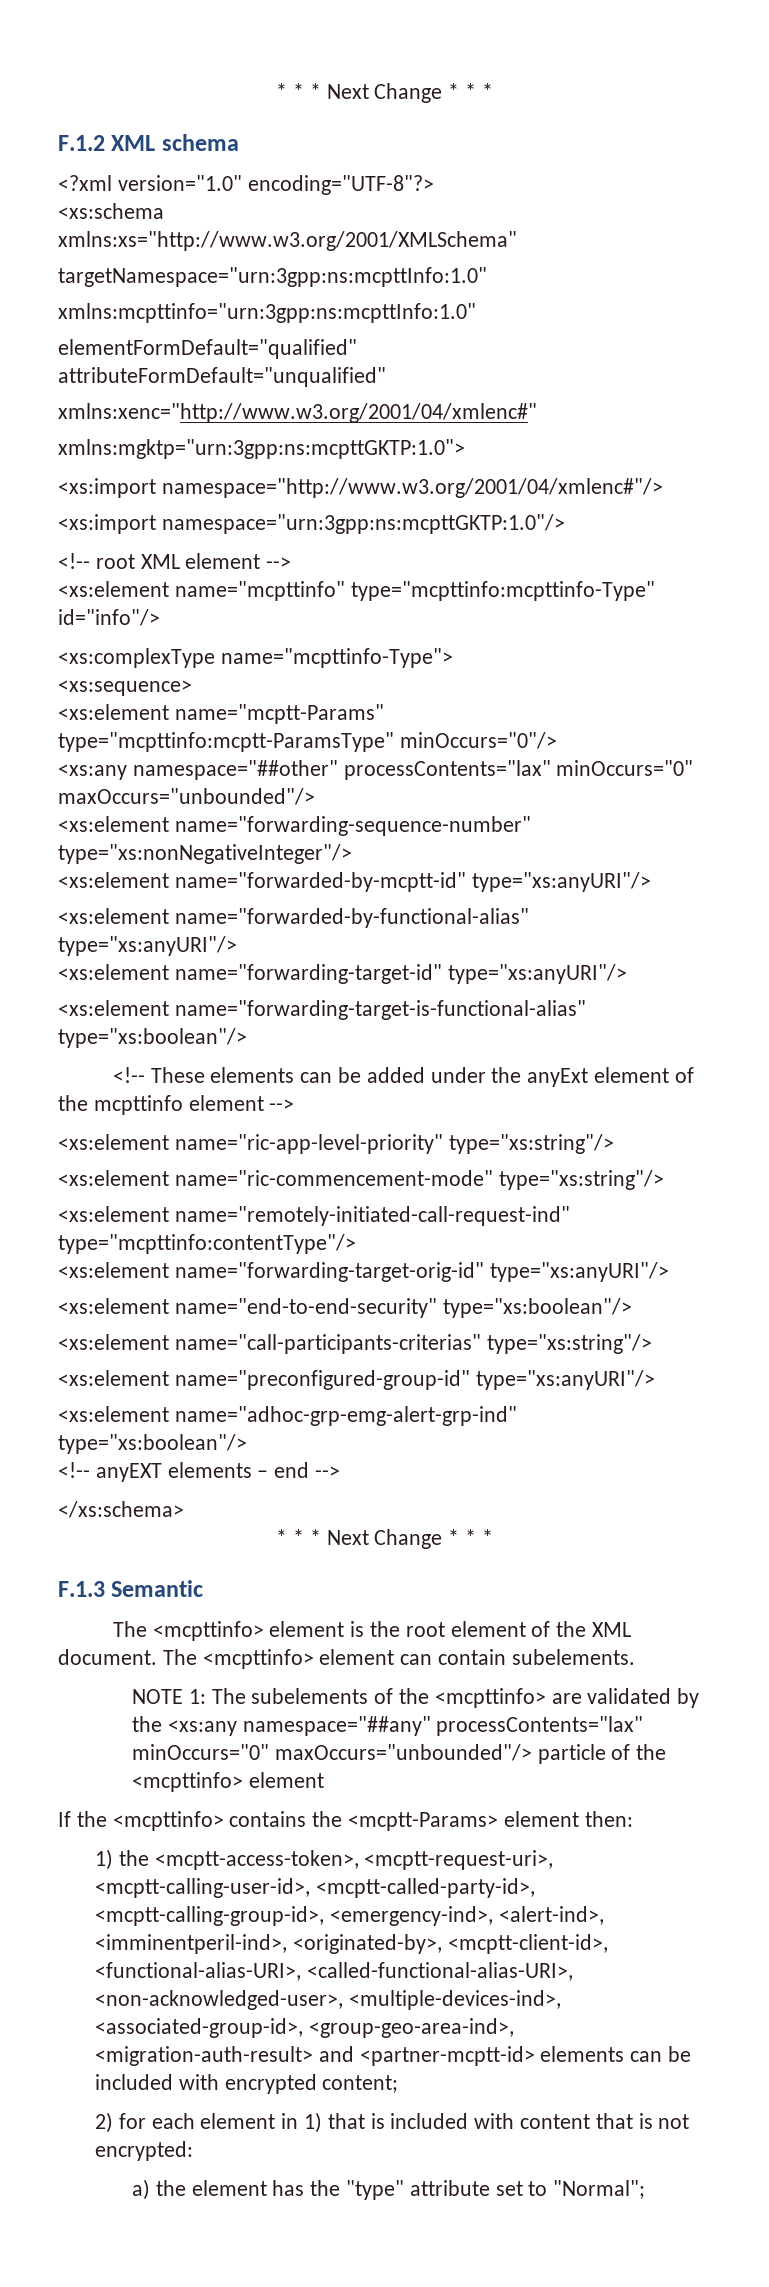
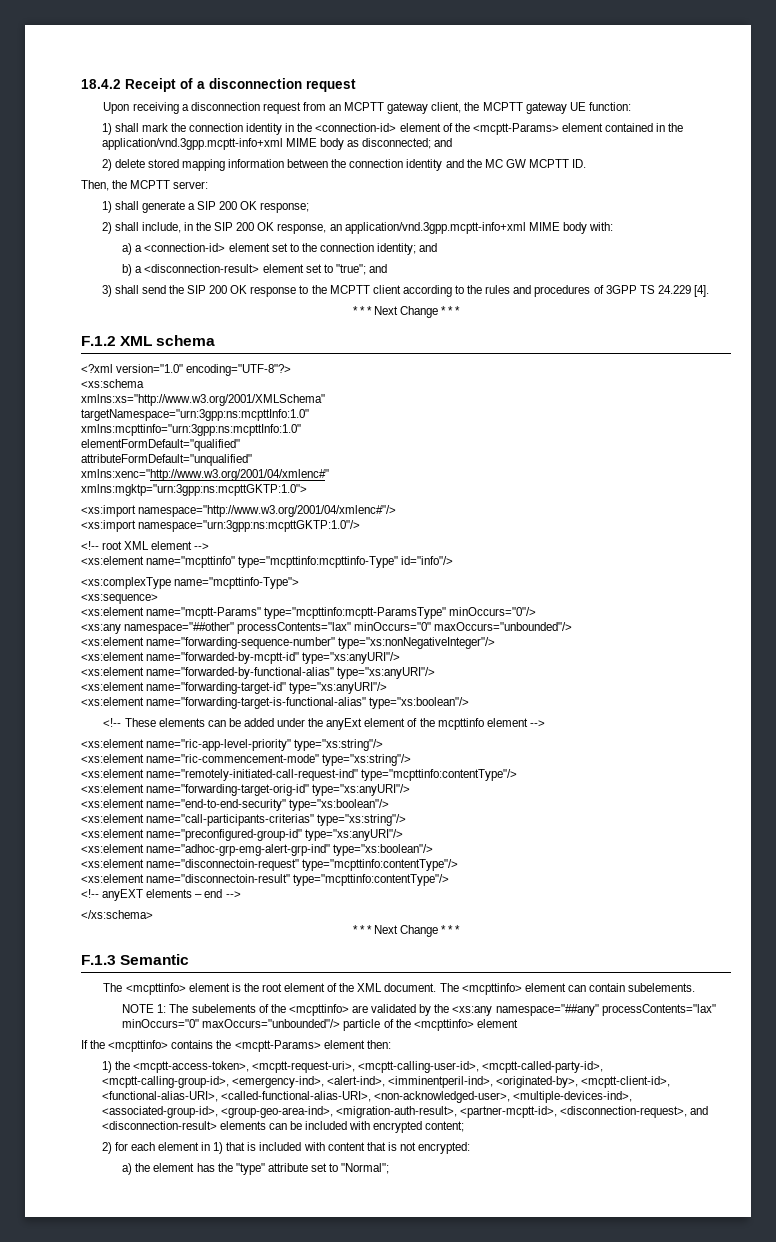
(276, 91) none -> [81,78,356,92] [103,102,631,114] [101,123,684,135] [101,138,453,150] [101,159,587,171] [81,180,209,191] [101,201,310,213] [101,222,613,234] [122,243,438,255] [122,264,387,276] [101,285,709,297] 18.4.2 Receipt of a disconnection request // Upon receiving a disconnection request from an MCPTT gateway client, the MCPTT gateway UE function: // 1) shall mark the connection identity in the <connection-id> element of the <mcptt-Params> element contained in the application/vnd.3gpp.mcptt-info+xml MIME body as disconnected; and // 2) delete stored mapping information between the connection identity and the MC GW MCPTT ID. // Then, the MCPTT server: // 1) shall generate a SIP 200 OK response; // 2) shall include, in the SIP 200 OK response, an application/vnd.3gpp.mcptt-info+xml MIME body with: // a) a <connection-id> element set to the connection identity; and // b) a <disconnection-result> element set to "true"; and // 3) shall send the SIP 200 OK response to the MCPTT client according to the rules and procedures of 3GPP TS 24.229 [4]. //
(247, 1444) none -> [81,859,459,871] [81,874,450,886] // <xs:element name="disconnectoin-request" type="mcpttinfo:contentType"/> // <xs:element name="disconnectoin-result" type="mcpttinfo:contentType"/>
[94,2046,535,2066] <migration-auth-result> and <partner-mcptt-id> -> [335,1106,709,1118] [101,1121,217,1130] <migration-auth-result>, <partner-mcptt-id>, <disconnection-request>, and <disconnection-result>

